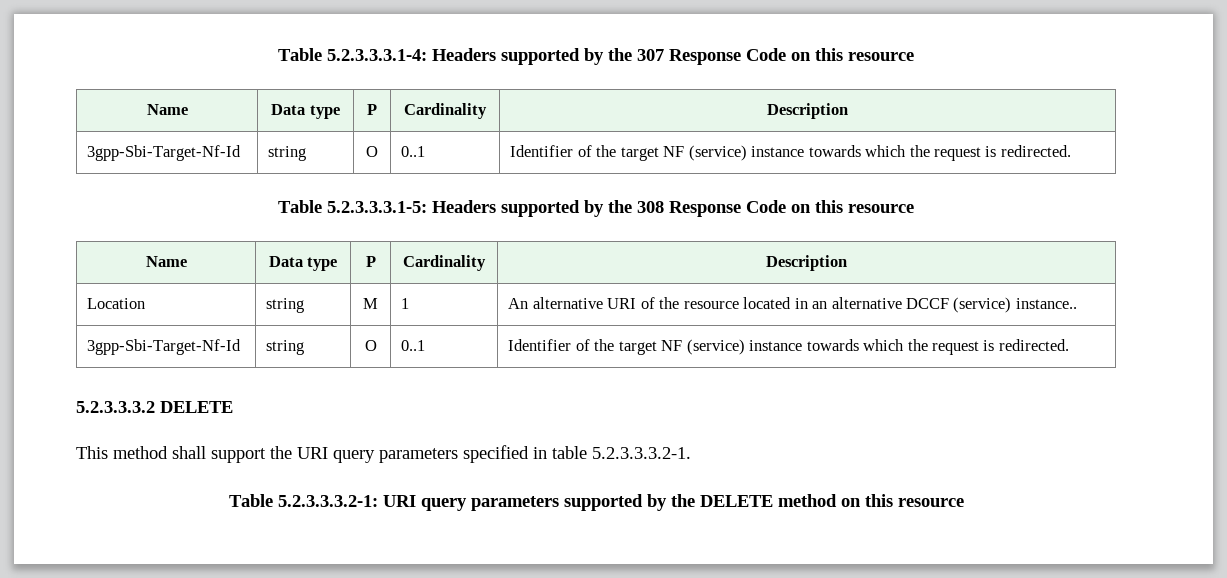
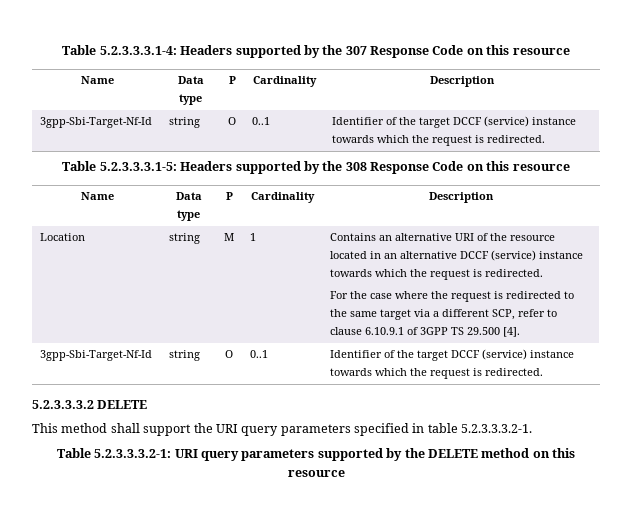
[663,146,685,157] NF -> [453,117,483,125] DCCF
[508,298,529,309] An -> [330,233,393,241] Contains an
[1015,298,1077,309] [87,339,242,355] [266,340,305,355] [364,340,377,351] [401,340,426,351] [508,339,683,355] instance.. // 3gpp-Sbi-Target-Nf-Id | string | O | 0..1 | Identifier of the target NF -> [539,251,584,259] [330,269,544,280] [330,291,575,302] [330,309,558,320] [330,327,521,337] [40,350,153,361] [169,350,201,361] [225,350,233,358] [250,350,269,358] [330,350,481,361] instance towards which the request is redirected. // For the case where the request is redirected to the same target via a different SCP, refer to clause 6.10.9.1 of 3GPP TS 29.500 [4]. // 3gpp-Sbi-Target-Nf-Id | string | O | 0..1 | Identifier of the target DCCF

